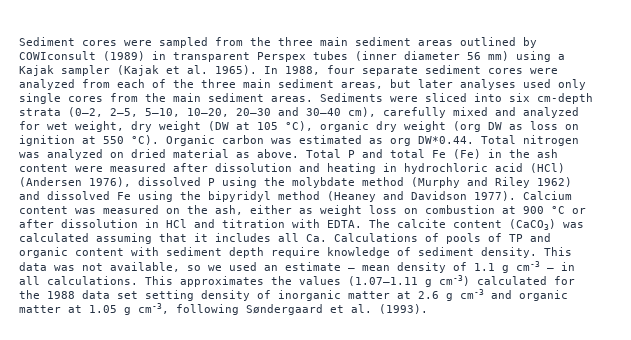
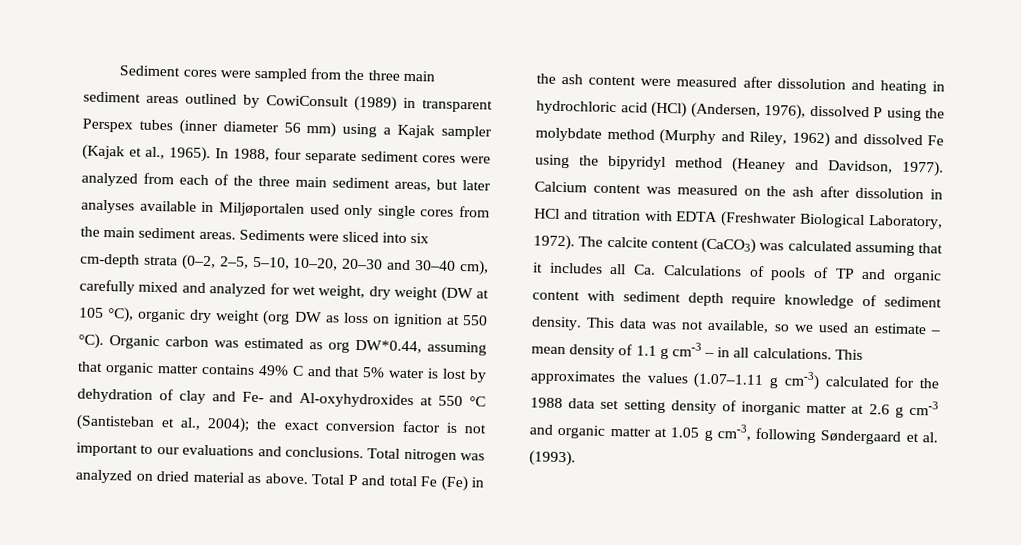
[19,51,96,60] COWIconsult -> [266,95,349,107] CowiConsult
[187,65,208,74] al. -> [145,146,165,160] al.,
(516, 84) none -> [139,200,305,217] available in Miljøportalen
[418,136,474,144] DW*0.44. -> [355,339,487,356] [77,361,488,383] [77,388,487,409] [76,414,486,434] [76,442,364,459] DW*0.44, assuming that organic matter contains 49% C and that 5% water is lost by dehydration of clay and Fe- and Al-oxyhydroxides at 550 °C (Santisteban et al., 2004); the exact conversion factor is not important to our evaluations and conclusions.
[19,177,82,187] (Andersen -> [690,102,761,119] (Andersen,
[495,177,530,188] Riley -> [749,131,787,146] Riley,
[411,191,467,200] Davidson -> [828,160,893,174] Davidson,
[215,205,586,216] ash, either as weight loss on combustion at 900 °C or -> [792,186,815,197] ash
[327,220,362,228] EDTA. -> [676,211,943,230] [533,234,575,251] EDTA (Freshwater Biological Laboratory, 1972).

